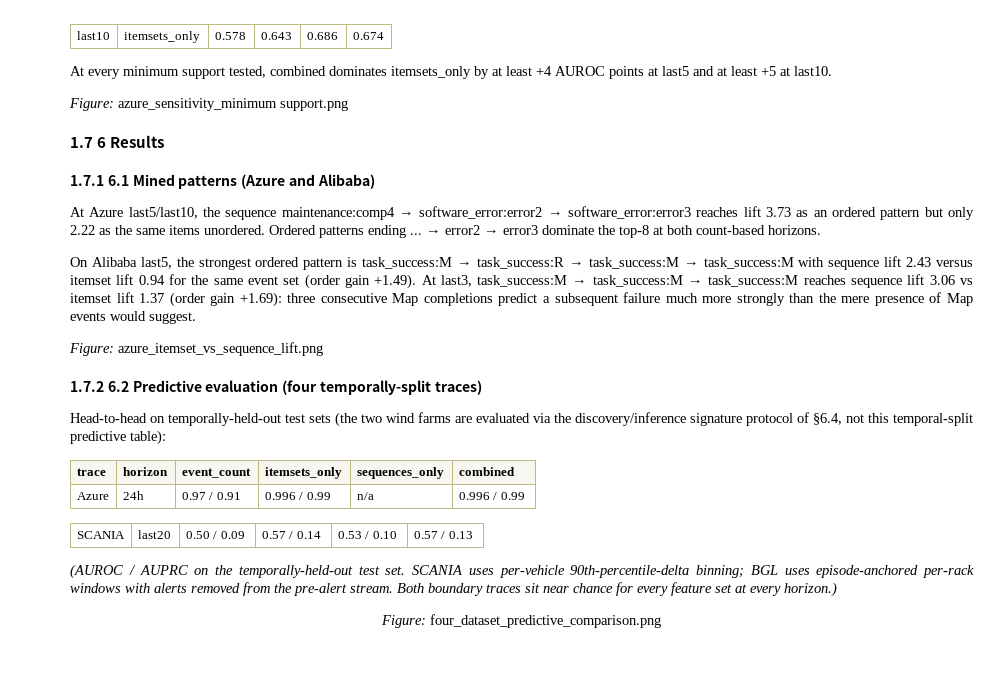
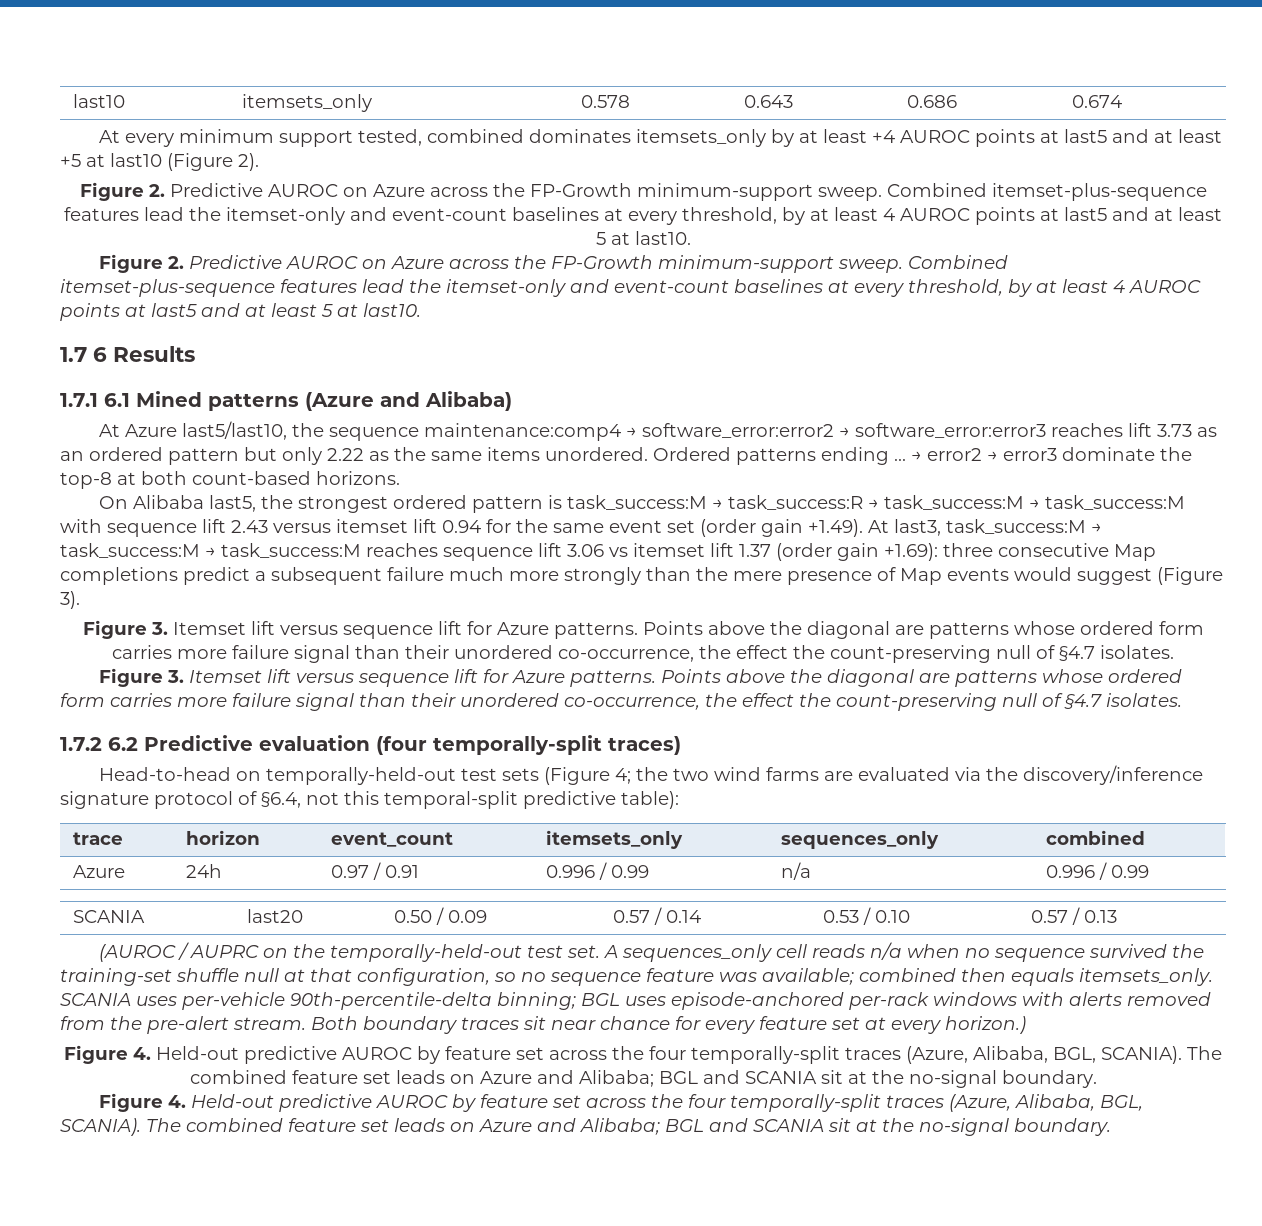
[794,66,832,76] [69,98,348,111] last10. // Figure: azure_sensitivity_minimum support.png -> [110,153,259,171] [79,182,1207,201] [64,207,1222,225] [595,231,691,245] [99,254,1009,273] [60,279,1201,297] [60,303,421,321] last10 (Figure 2). // Figure 2. Predictive AUROC on Azure across the FP-Growth minimum-support sweep. Combined itemset-plus-sequence features lead the itemset-only and event-count baselines at every threshold, by at least 4 AUROC points at last5 and at least 5 at last10. // Figure 2. Predictive AUROC on Azure across the FP-Growth minimum-support sweep. Combined itemset-plus-sequence features lead the itemset-only and event-count baselines at every threshold, by at least 4 AUROC points at last5 and at least 5 at last10.
[149,312,196,324] [69,342,323,356] suggest. // Figure: azure_itemset_vs_sequence_lift.png -> [1077,567,1223,585] [60,591,80,609] [82,620,1204,639] [112,645,1174,663] [99,668,1183,687] [60,693,1182,711] suggest (Figure 3). // Figure 3. Itemset lift versus sequence lift for Azure patterns. Points above the diagonal are patterns whose ordered form carries more failure signal than their unordered co-occurrence, the effect the count-preserving null of §4.7 isolates. // Figure 3. Itemset lift versus sequence lift for Azure patterns. Points above the diagonal are patterns whose ordered form carries more failure signal than their unordered co-occurrence, the effect the count-preserving null of §4.7 isolates.
[335,412,357,427] (the -> [544,767,669,785] (Figure 4; the
(406, 570) none -> [604,942,1205,962] [60,968,1213,986] A sequences_only cell reads n/a when no sequence survived the training-set shuffle null at that configuration, so no sequence feature was available; combined then equals itemsets_only.
[381,614,661,628] Figure: four_dataset_predictive_comparison.png -> [64,1045,1222,1064] [189,1070,1097,1088] [99,1093,1144,1112] [60,1118,1111,1136] Figure 4. Held-out predictive AUROC by feature set across the four temporally-split traces (Azure, Alibaba, BGL, SCANIA). The combined feature set leads on Azure and Alibaba; BGL and SCANIA sit at the no-signal boundary. // Figure 4. Held-out predictive AUROC by feature set across the four temporally-split traces (Azure, Alibaba, BGL, SCANIA). The combined feature set leads on Azure and Alibaba; BGL and SCANIA sit at the no-signal boundary.

